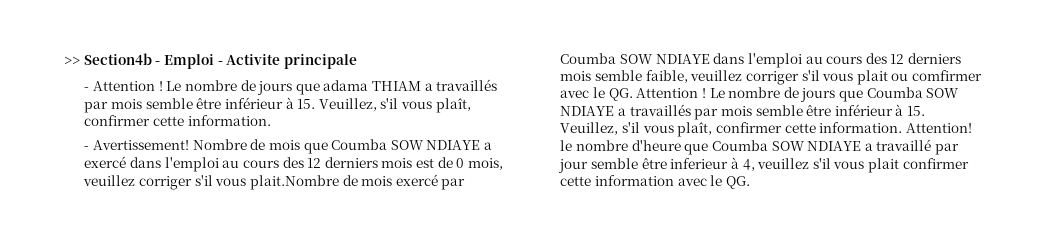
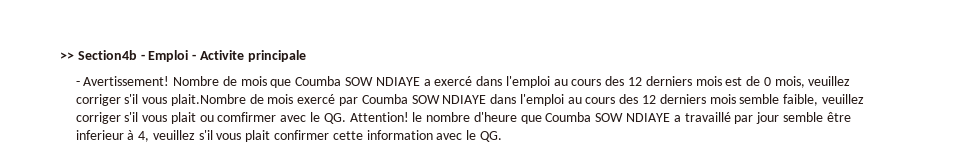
[84,79,498,95] [84,97,471,113] [84,115,271,126] // - Attention ! Le nombre de jours que adama THIAM a travaillés par mois semble être inférieur à 15. Veuillez, s'il vous plaît, confirmer cette information. -> (306, 56) none
[636,87,960,102] [560,104,926,120] [560,122,903,137] Attention ! Le nombre de jours que Coumba SOW NDIAYE a travaillés par mois semble être inférieur à 15. Veuillez, s'il vous plaît, confirmer cette information. -> (346, 118) none

